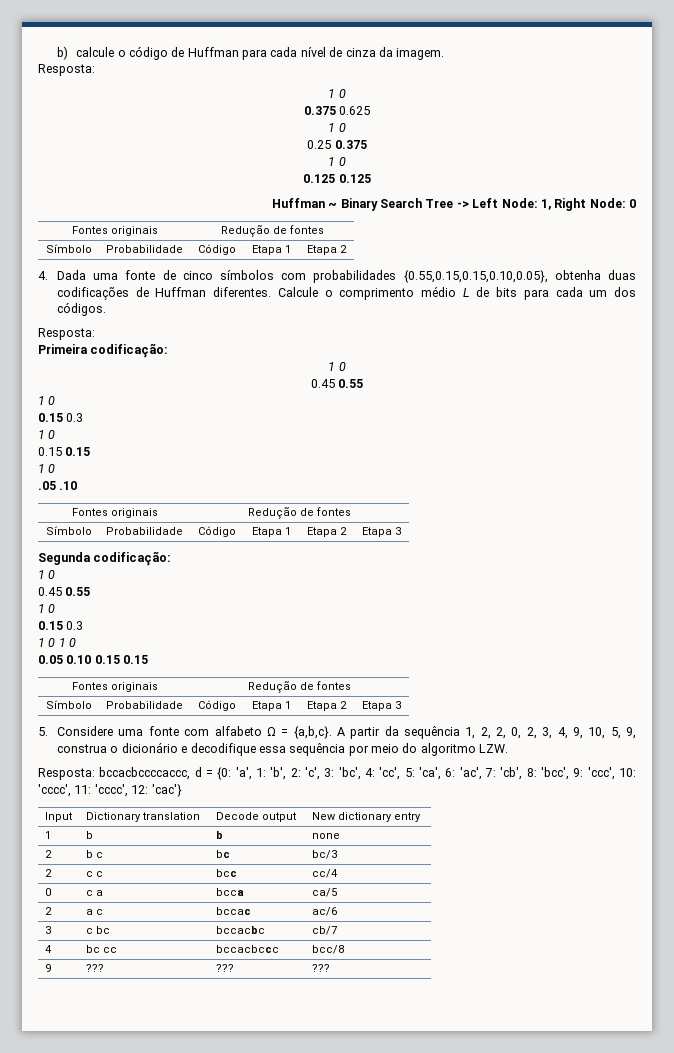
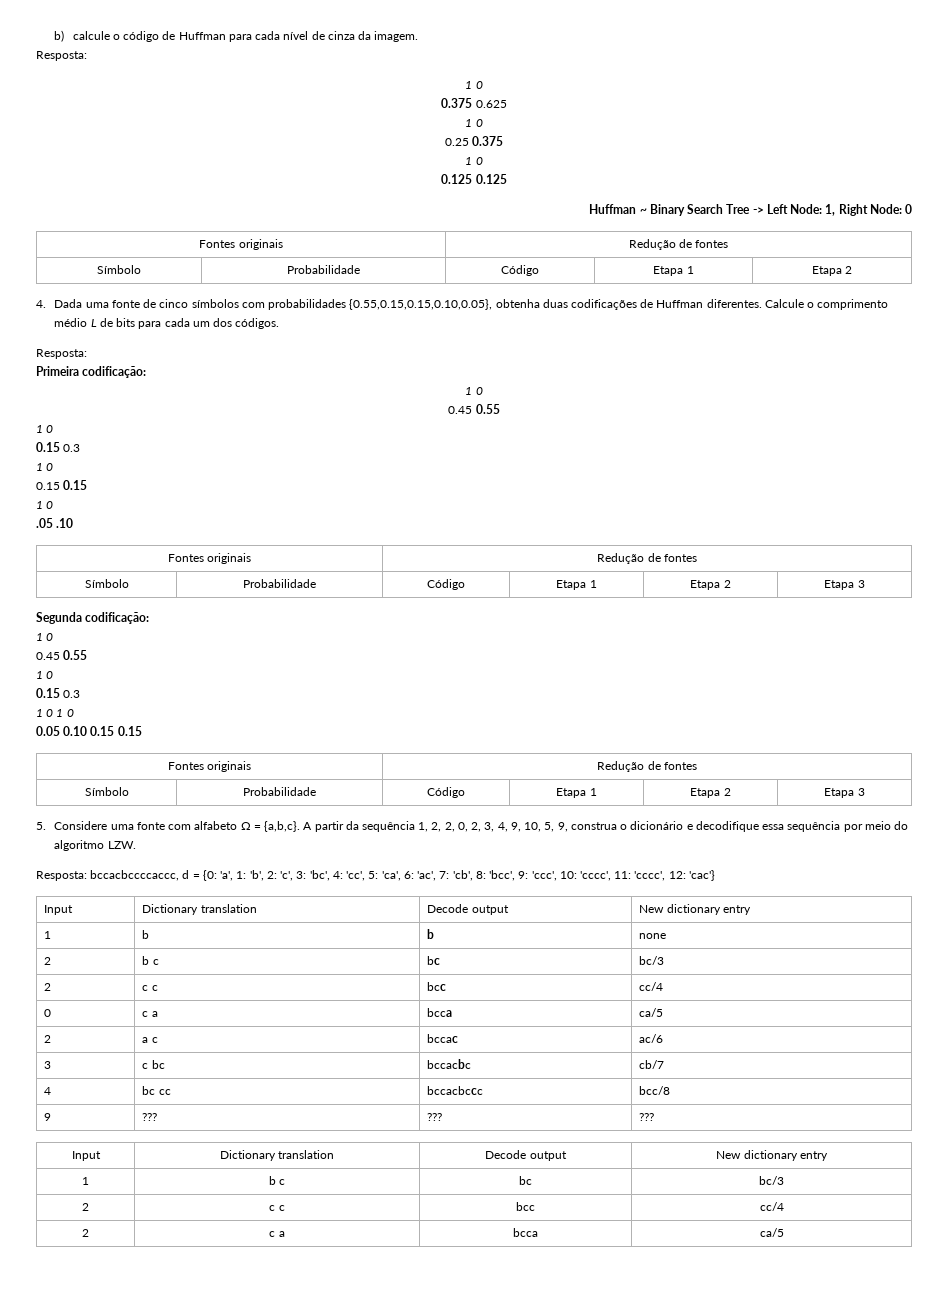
(330, 968) none -> [71,1151,101,1161] [219,1150,335,1161] [485,1150,567,1161] [716,1150,828,1161] [82,1177,89,1185] [268,1176,286,1185] [519,1176,532,1185] [759,1176,784,1185] [82,1203,89,1211] [269,1205,285,1211] [516,1202,535,1211] [759,1202,784,1211] [82,1229,89,1237] [269,1231,285,1237] [513,1228,538,1237] [759,1228,784,1237] // Input | Dictionary translation | Decode output | New dictionary entry // 1 | b c | bc | bc/3 // 2 | c c | bcc | cc/4 // 2 | c a | bcca | ca/5

